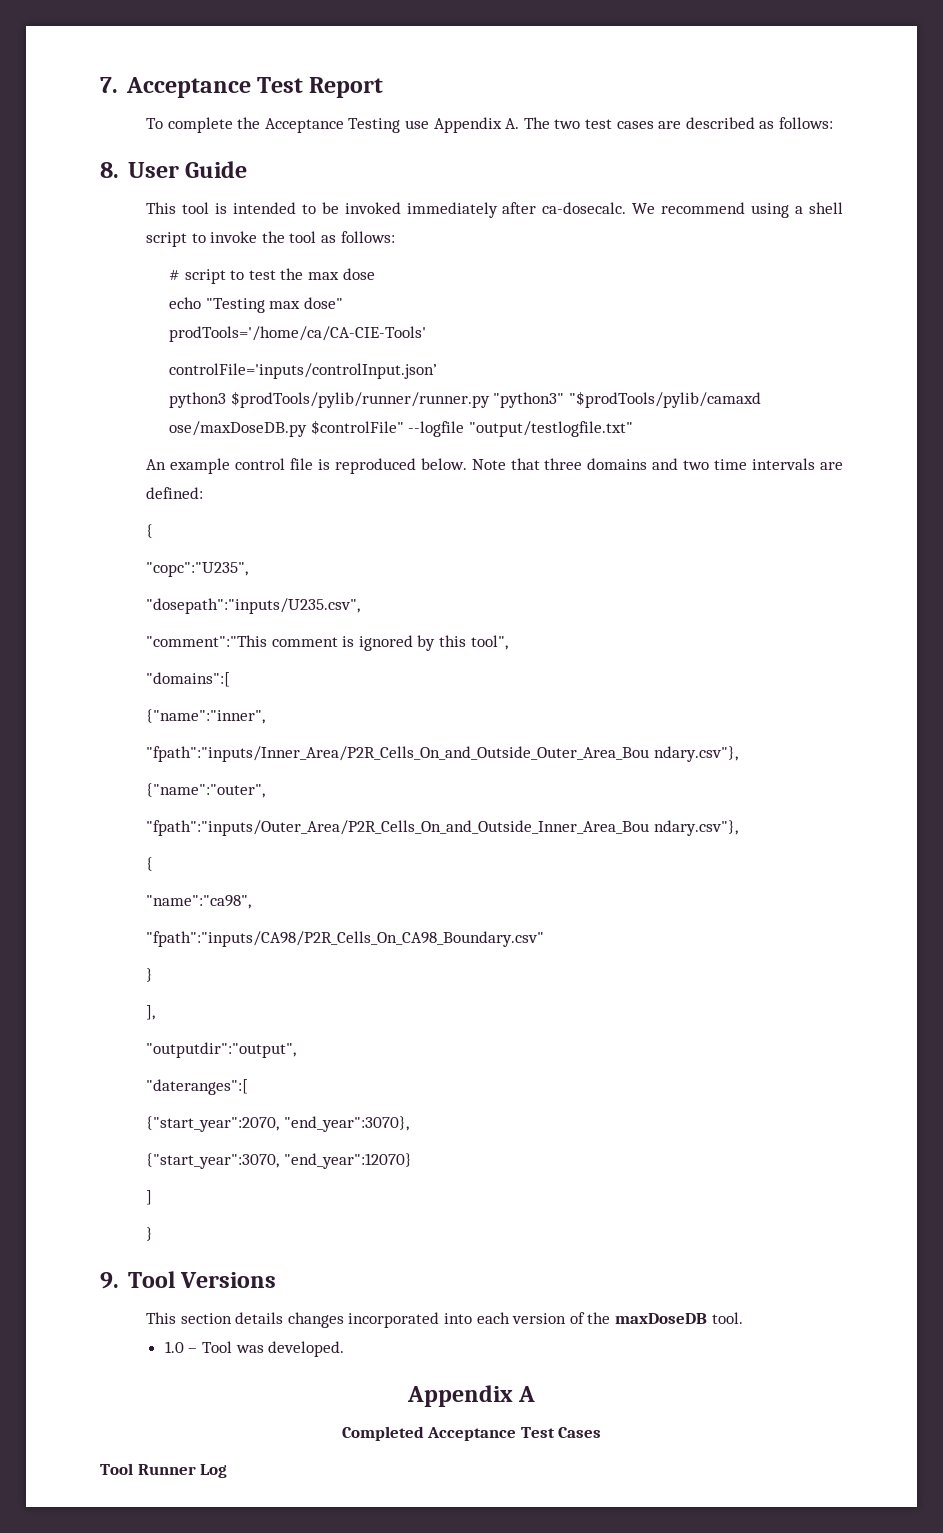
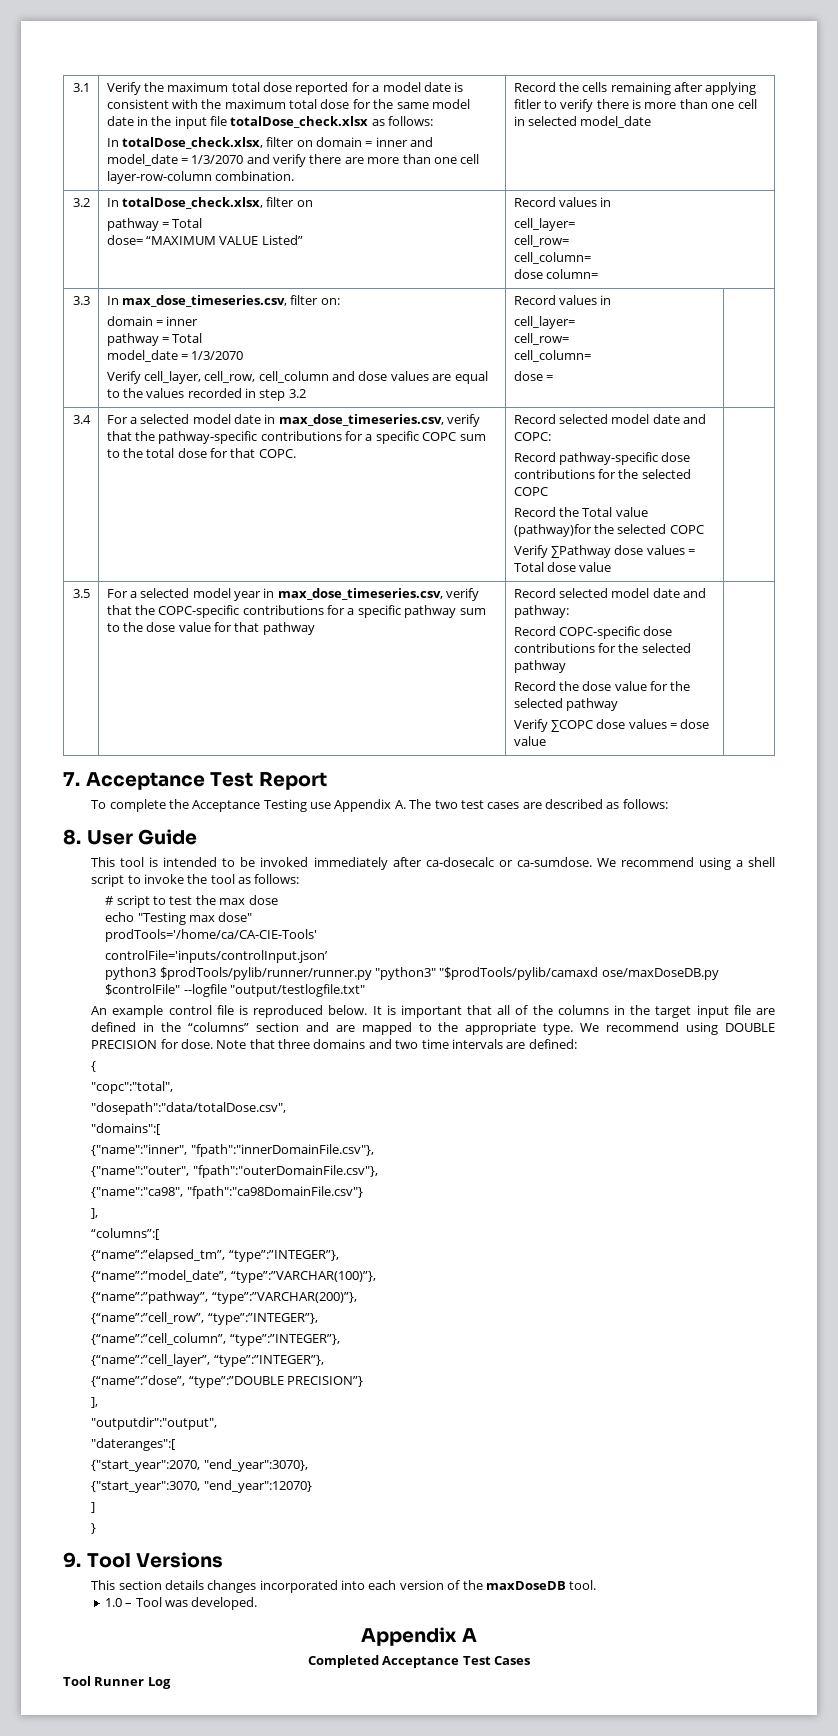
(100, 85) none -> [72,83,90,92] [106,82,464,95] [106,99,470,109] [106,116,434,129] [106,137,434,149] [106,154,480,167] [106,171,294,184] [513,82,757,95] [513,99,757,112] [513,116,652,128] [72,198,90,207] [106,197,313,209] [106,218,203,231] [106,235,303,245] [513,197,612,207] [513,218,575,231] [513,235,569,247] [513,252,591,264] [513,269,598,279] [72,296,90,305] [106,295,340,307] [106,316,199,326] [106,333,203,346] [106,350,244,362] [106,371,488,384] [106,388,306,401] [513,295,612,305] [513,316,575,329] [513,333,569,345] [513,350,591,362] [513,371,553,381] [72,415,91,424] [106,414,481,427] [106,431,486,444] [106,448,296,458] [513,414,707,424] [513,432,551,441] [513,452,691,465] [513,469,691,479] [513,487,548,496] [513,507,648,517] [513,524,704,537] [513,545,696,558] [513,562,612,572] [72,589,90,598] [106,588,480,601] [106,605,486,618] [106,622,315,635] [513,588,707,598] [513,605,569,618] [513,626,673,639] [513,643,691,653] [513,660,566,673] [513,681,691,691] [513,698,618,711] [513,719,710,732] [513,736,546,746] 3.1 | Verify the maximum total dose reported for a model date is consistent with the maximum total dose for the same model date in the input file totalDose_check.xlsx as follows: // In totalDose_check.xlsx, filter on domain = inner and model_date = 1/3/2070 and verify there are more than one cell layer-row-column combination. | Record the cells remaining after applying fitler to verify there is more than one cell in selected model_date // 3.2 | In totalDose_check.xlsx, filter on // pathway = Total // dose= “MAXIMUM VALUE Listed” | Record values in // cell_layer= // cell_row= // cell_column= // dose column= // 3.3 | In max_dose_timeseries.csv, filter on: // domain = inner // pathway = Total // model_date = 1/3/2070 // Verify cell_layer, cell_row, cell_column and dose values are equal to the values recorded in step 3.2 | Record values in // cell_layer= // cell_row= // cell_column= // dose = | // 3.4 | For a selected model date in max_dose_timeseries.csv, verify that the pathway-specific contributions for a specific COPC sum to the total dose for that COPC. | Record selected model date and COPC: // Record pathway-specific dose contributions for the selected COPC // Record the Total value (pathway)for the selected COPC // Verify ∑Pathway dose values = Total dose value | // 3.5 | For a selected model year in max_dose_timeseries.csv, verify that the COPC-specific contributions for a specific pathway sum to the dose value for that pathway | Record selected model date and pathway: // Record COPC-specific dose contributions for the selected pathway // Record the dose value for the selected pathway // Verify ∑COPC dose values = dose value | //
[542,202,627,214] ca-dosecalc. -> [425,857,592,867] ca-dosecalc or ca-sumdose.
(467, 464) none -> [372,1005,775,1018] [91,1022,775,1035] [91,1039,213,1049] It is important that all of the columns in the target input file are defined in the “columns” section and are mapped to the appropriate type. We recommend using DOUBLE PRECISION for dose.
[146,562,249,577] [146,598,361,614] [146,635,508,651] "copc":"U235", // "dosepath":"inputs/U235.csv", // "comment":"This comment is ignored by this tool", -> [91,1081,174,1094] [91,1102,287,1115] "copc":"total", // "dosepath":"data/totalDose.csv",
[146,746,738,762] // "fpath":"inputs/Inner_Area/P2R_Cells_On_and_Outside_Outer_Area_Bou ndary.csv"}, -> [190,1144,374,1157] "fpath":"innerDomainFile.csv"},
[146,820,738,836] [146,857,154,871] [146,895,252,909] [146,931,545,947] [146,968,154,982] // "fpath":"inputs/Outer_Area/P2R_Cells_On_and_Outside_Inner_Area_Bou ndary.csv"}, // { // "name":"ca98", // "fpath":"inputs/CA98/P2R_Cells_On_CA98_Boundary.csv" // } -> [192,1165,378,1178] [91,1186,363,1199] [91,1208,99,1219] [91,1228,160,1240] [91,1249,339,1262] [91,1270,376,1283] [91,1291,357,1304] [91,1312,318,1325] [91,1333,340,1346] [91,1354,324,1367] [91,1375,363,1388] "fpath":"outerDomainFile.csv"}, // {"name":"ca98", "fpath":"ca98DomainFile.csv"} // ], // “columns”:[ // {“name”:”elapsed_tm”, “type”:”INTEGER”}, // {“name”:”model_date”, “type”:”VARCHAR(100)”}, // {“name”:”pathway”, “type”:”VARCHAR(200)”}, // {“name”:”cell_row”, “type”:”INTEGER”}, // {“name”:”cell_column”, “type”:”INTEGER”}, // {“name”:”cell_layer”, “type”:”INTEGER”}, // {“name”:”dose”, “type”:”DOUBLE PRECISION”}

